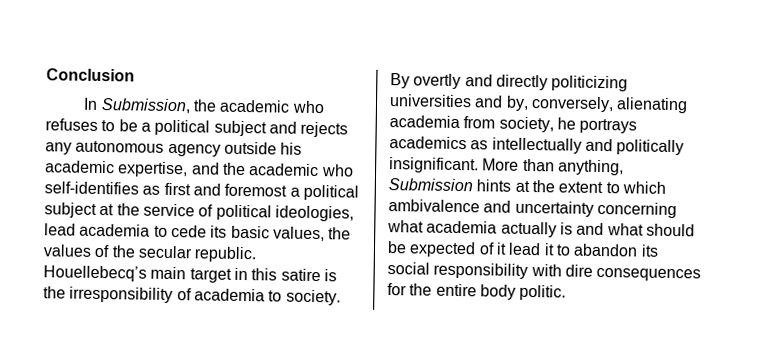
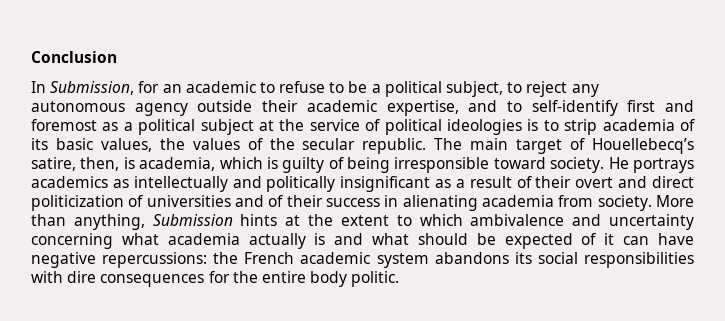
[192,99,325,114] [45,118,98,131] the academic who refuses -> [138,81,326,93] for an academic to refuse
[213,120,349,138] subject and rejects -> [446,81,568,97] subject, to reject
[280,142,303,155] his -> [262,100,299,112] their
[222,162,354,177] [44,181,161,195] the academic who self-identifies as -> [506,100,618,116] to self-identify
(288, 190) none -> [102,122,119,131] as
[274,205,354,222] [44,223,207,238] ideologies, lead academia to cede -> [446,119,695,135] ideologies is to strip academia of
[43,265,147,282] Houellebecq’s -> [434,138,463,150] The
[233,267,337,282] [43,286,341,306] [390,73,629,92] [389,94,689,114] [389,115,576,133] in this satire is the irresponsibility of academia to society. By overtly and directly politicizing universities and by, conversely, alienating academia from society, he -> [570,138,694,154] [31,157,629,173] of Houellebecq’s satire, then, is academia, which is guilty of being irresponsible toward society. He
[389,157,479,174] insignificant. -> [340,176,694,192] [31,195,652,211] insignificant as a result of their overt and direct politicization of universities and of their success in alienating academia from society.
[508,242,639,257] lead it to abandon -> [623,233,694,245] [31,252,509,268] can have negative repercussions: the French academic system abandons
[433,262,529,280] responsibility -> [584,252,695,268] responsibilities

